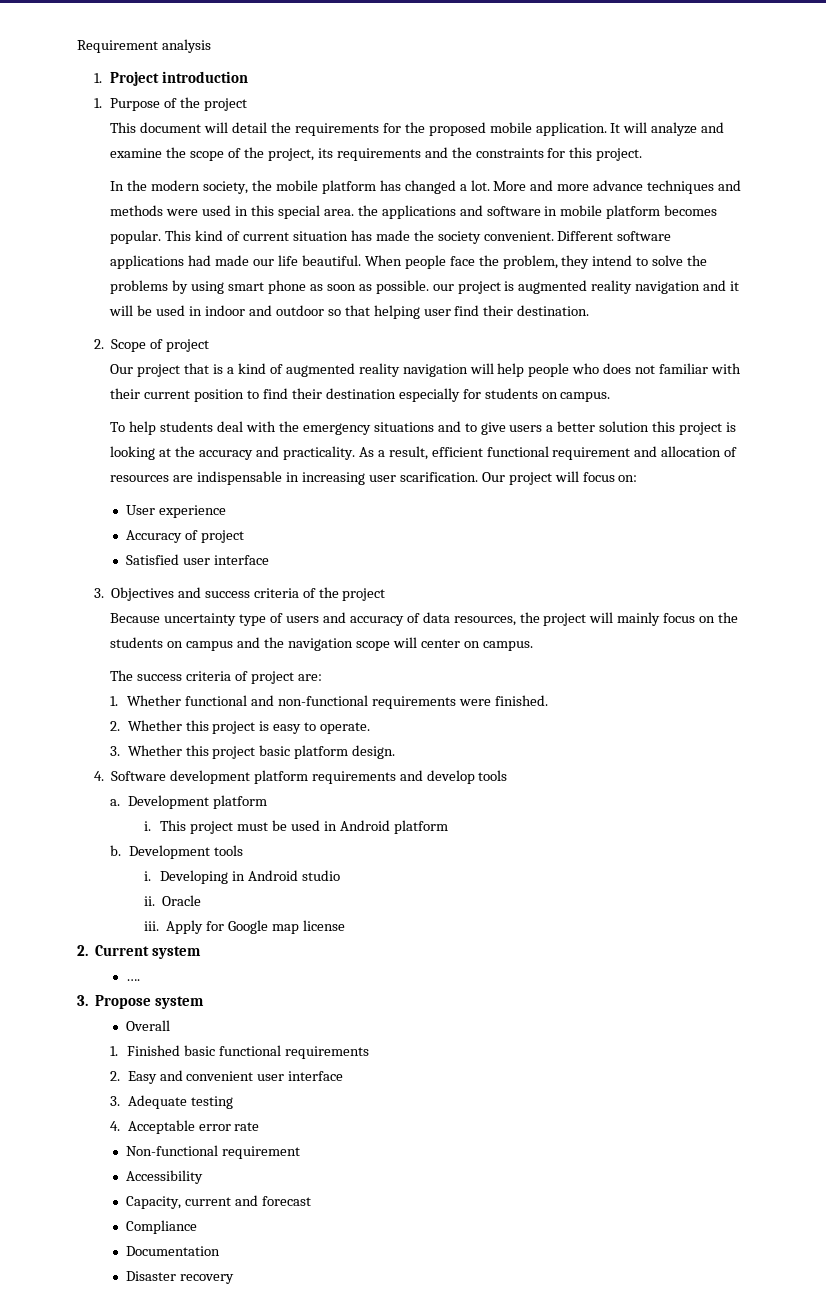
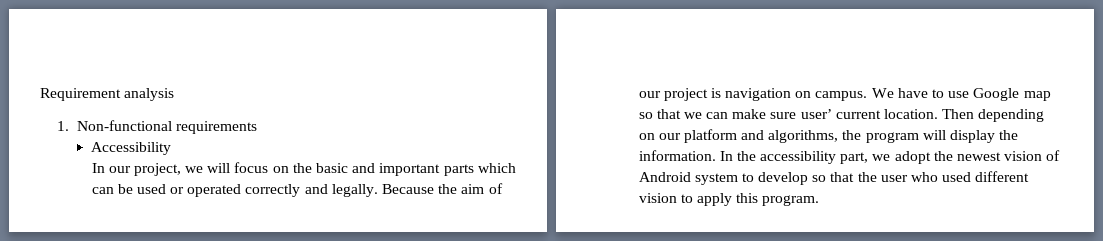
[110,71,249,86] [93,97,248,111] [110,122,725,136] [110,147,643,161] [110,180,742,194] [110,205,718,219] [110,230,672,244] [110,255,708,269] [110,280,740,294] [109,305,590,319] [93,339,209,352] [110,363,741,377] [110,388,611,402] [110,421,736,435] [110,446,738,460] [110,471,638,485] [126,505,227,518] [126,530,245,543] [126,554,270,565] [93,587,386,601] [110,612,739,626] [110,637,533,651] [110,670,322,684] [110,695,548,709] [110,720,371,734] [110,745,396,759] [93,770,508,784] [110,795,267,809] [143,820,448,834] [110,845,243,859] [143,870,341,884] [143,895,201,906] [143,920,345,934] [77,945,202,959] [126,979,141,981] [77,995,205,1009] [126,1020,171,1031] [110,1045,369,1059] [110,1070,344,1084] [110,1095,233,1109] [110,1120,260,1134] [126,1145,301,1159] [126,1170,204,1184] [126,1195,312,1209] [126,1220,198,1234] [126,1246,221,1256] [126,1271,235,1284] Project introduction // 1. Purpose of the project // This document will detail the requirements for the proposed mobile application. It will analyze and examine the scope of the project, its requirements and the constraints for this project. // In the modern society, the mobile platform has changed a lot. More and more advance techniques and methods were used in this special area. the applications and software in mobile platform becomes popular. This kind of current situation has made the society convenient. Different software applications had made our life beautiful. When people face the problem, they intend to solve the problems by using smart phone as soon as possible. our project is augmented reality navigation and it will be used in indoor and outdoor so that helping user find their destination. // 2. Scope of project // Our project that is a kind of augmented reality navigation will help people who does not familiar with their current position to find their destination especially for students on campus. // To help students deal with the emergency situations and to give users a better solution this project is looking at the accuracy and practicality. As a result, efficient functional requirement and allocation of resources are indispensable in increasing user scarification. Our project will focus on: // User experience // Accuracy of project // Satisfied user interface // 3. Objectives and success criteria of the project // Because uncertainty type of users and accuracy of data resources, the project will mainly focus on the students on campus and the navigation scope will center on campus. // The success criteria of project are: // 1. Whether functional and non-functional requirements were finished. // 2. Whether this project is easy to operate. // 3. Whether this project basic platform design. // 4. Software development platform requirements and develop tools // a. Development platform // i. This project must be used in Android platform // b. Development tools // i. Developing in Android studio // ii. Oracle // iii. Apply for Google map license // 2. Current system // …. // 3. Propose system // Overall // 1. Finished basic functional requirements // 2. Easy and convenient user interface // 3. Adequate testing // 4. Acceptable error rate // Non-functional requirement // Accessibility // Capacity, current and forecast // Compliance // Documentation // Disaster recovery -> [76,120,258,134] [91,142,172,155] [91,162,516,176] [91,183,503,197] [638,88,1051,101] [638,109,1045,122] [638,129,1019,143] [638,150,1061,164] [638,171,1030,185] [638,193,820,206] Non-functional requirements // Accessibility // In our project, we will focus on the basic and important parts which can be used or operated correctly and legally. Because the aim of our project is navigation on campus. We have to use Google map so that we can make sure user’ current location. Then depending on our platform and algorithms, the program will display the information. In the accessibility part, we adopt the newest vision of Android system to develop so that the user who used different vision to apply this program.

